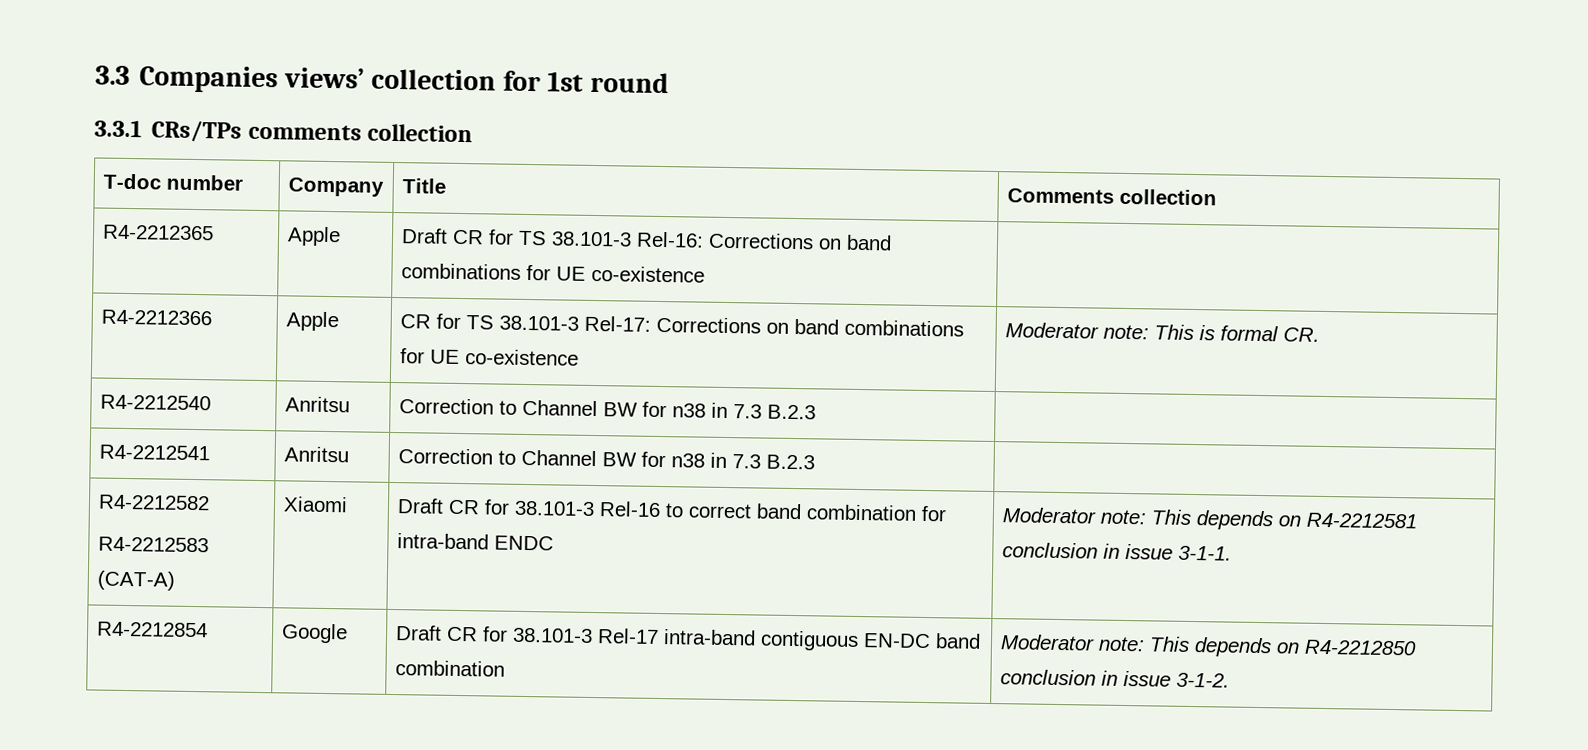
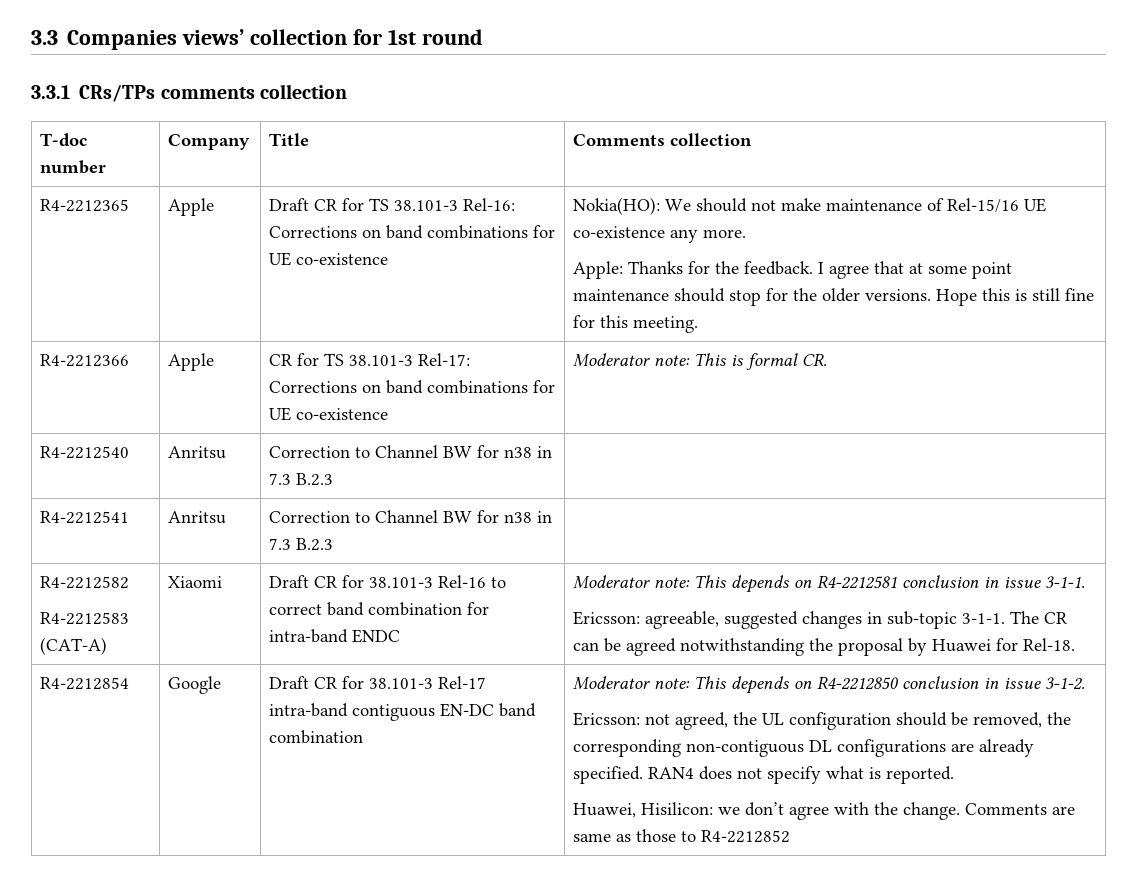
(705, 274) none -> [573,197,1047,215] [573,226,747,243] [573,261,1013,279] [573,288,1095,306] [573,315,699,333] Nokia(HO): We should not make maintenance of Rel-15/16 UE co-existence any more. // Apple: Thanks for the feedback. I agree that at some point maintenance should stop for the older versions. Hope this is still fine for this meeting.
(1232, 553) none -> [573,611,1068,629] [573,638,1076,656] // Ericsson: agreeable, suggested changes in sub-topic 3-1-1. The CR can be agreed notwithstanding the proposal by Huawei for Rel-18.
(1230, 680) none -> [573,712,1072,730] [573,739,1035,757] [573,766,955,784] [573,802,1076,820] [573,829,791,843] // Ericsson: not agreed, the UL configuration should be removed, the corresponding non-contiguous DL configurations are already specified. RAN4 does not specify what is reported. // Huawei, Hisilicon: we don’t agree with the change. Comments are same as those to R4-2212852

